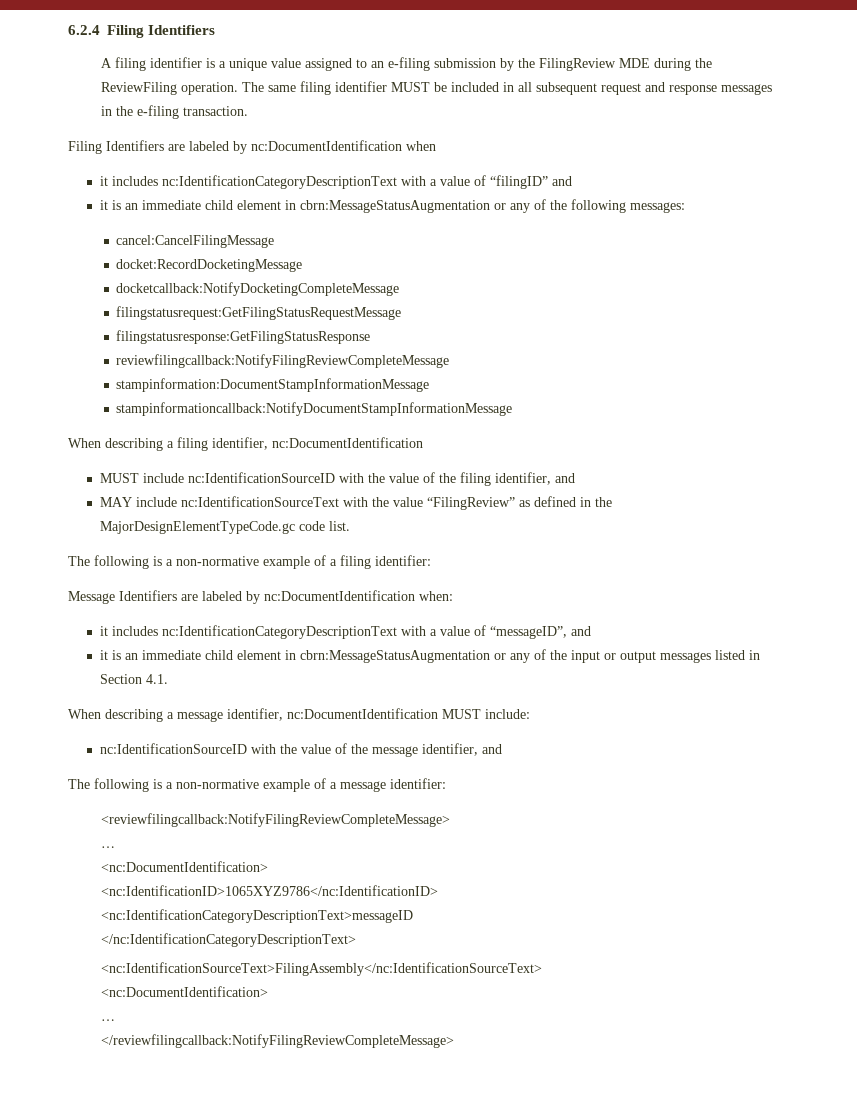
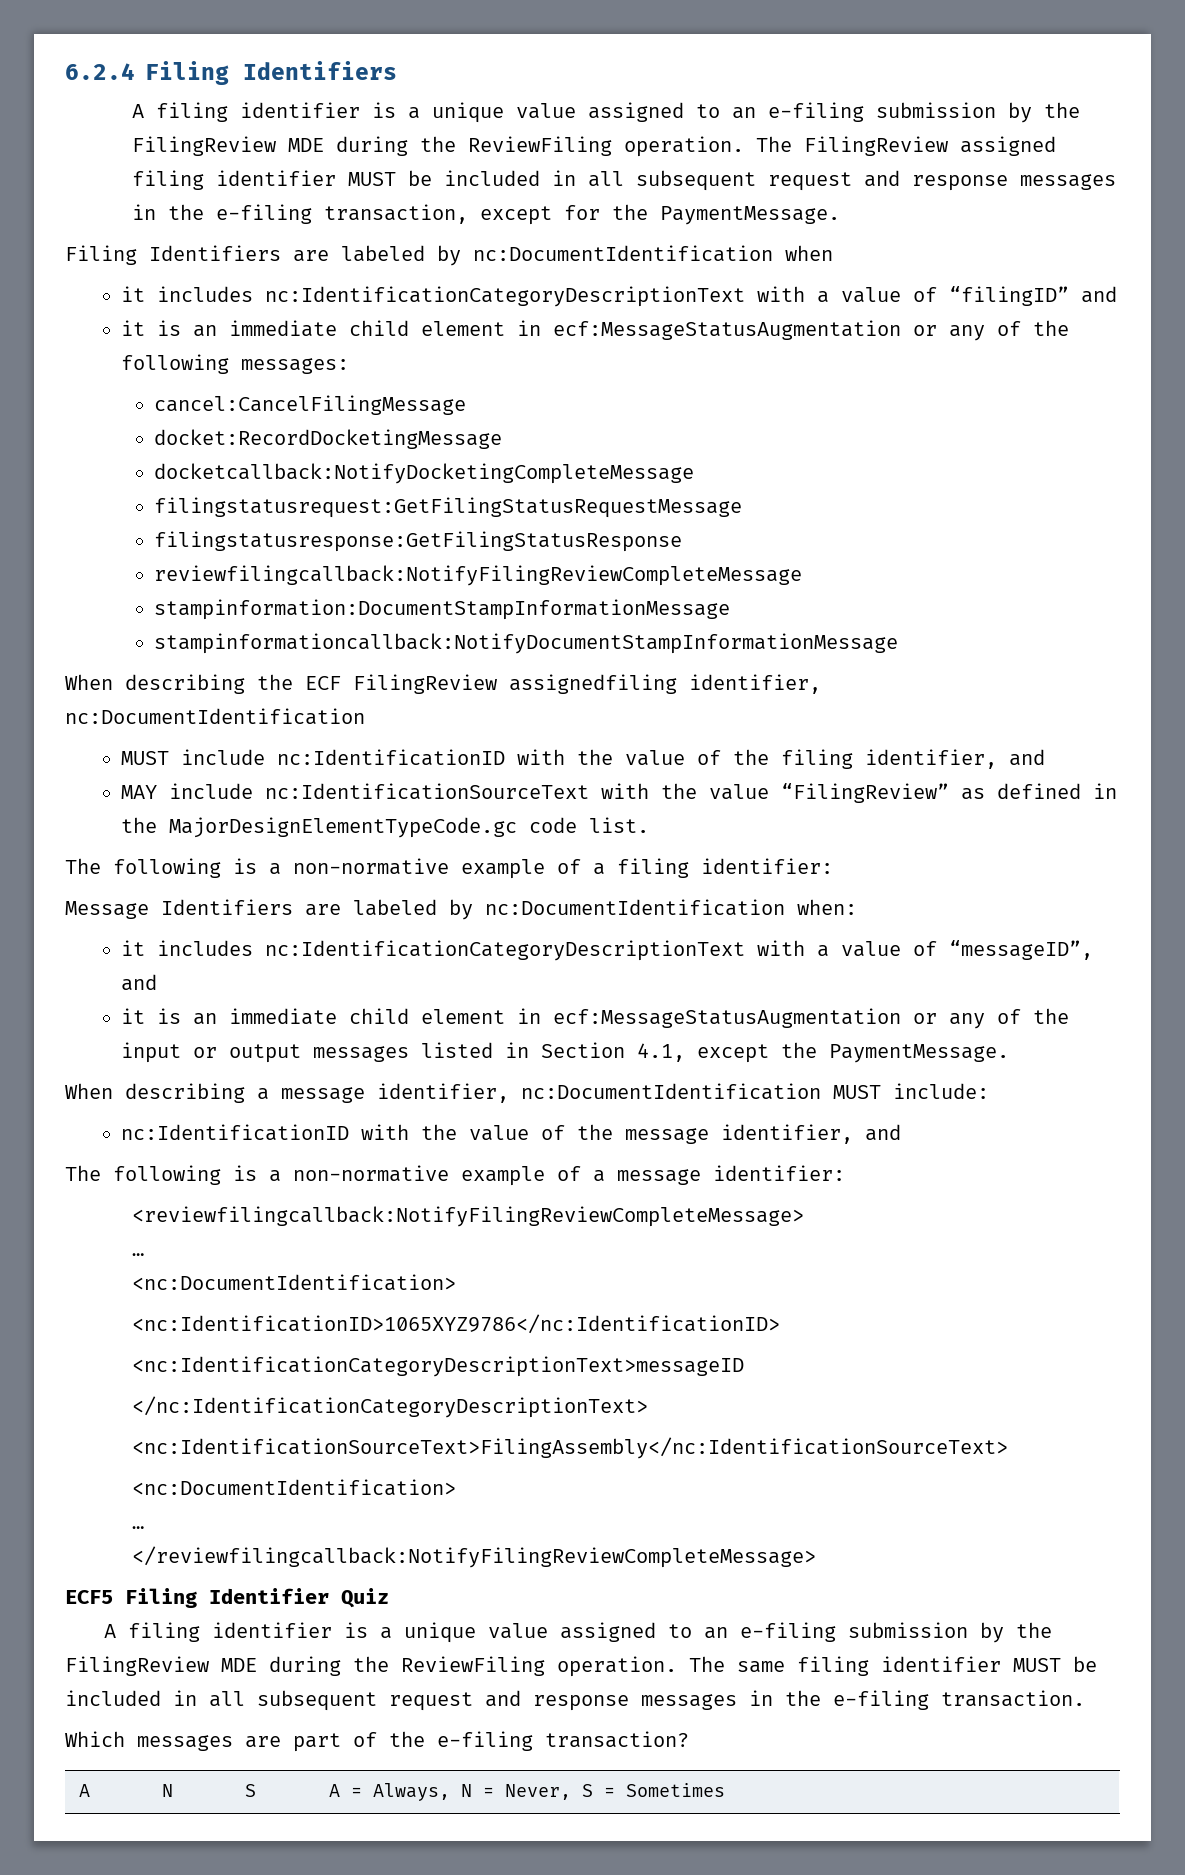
[267,85,296,92] same -> [804,136,1057,156] FilingReview assigned
[182,106,248,116] transaction. -> [324,204,841,225] transaction, except for the PaymentMessage.
[299,200,490,213] cbrn:MessageStatusAugmentation -> [552,320,901,340] ecf:MessageStatusAugmentation
[167,437,208,451] a filing -> [257,674,677,694] the ECF FilingReview assignedfiling
[187,472,335,483] nc:IdentificationSourceID -> [276,749,505,766] nc:IdentificationID
[299,650,490,663] cbrn:MessageStatusAugmentation -> [552,1008,901,1028] ecf:MessageStatusAugmentation
[145,674,168,684] 4.1. -> [636,1042,1009,1063] 4.1, except the PaymentMessage.
[99,743,247,754] nc:IdentificationSourceID -> [120,1124,349,1141] nc:IdentificationID
(454, 1041) none -> [65,1588,389,1608] [103,1622,1052,1643] [65,1656,1097,1677] [65,1690,1085,1711] [65,1731,689,1752] [79,1784,91,1797] [162,1784,174,1797] [245,1784,257,1797] [329,1783,726,1801] // ECF5 Filing Identifier Quiz // A filing identifier is a unique value assigned to an e-filing submission by the FilingReview MDE during the ReviewFiling operation. The same filing identifier MUST be included in all subsequent request and response messages in the e-filing transaction. // Which messages are part of the e-filing transaction? // A | N | S | A = Always, N = Never, S = Sometimes

